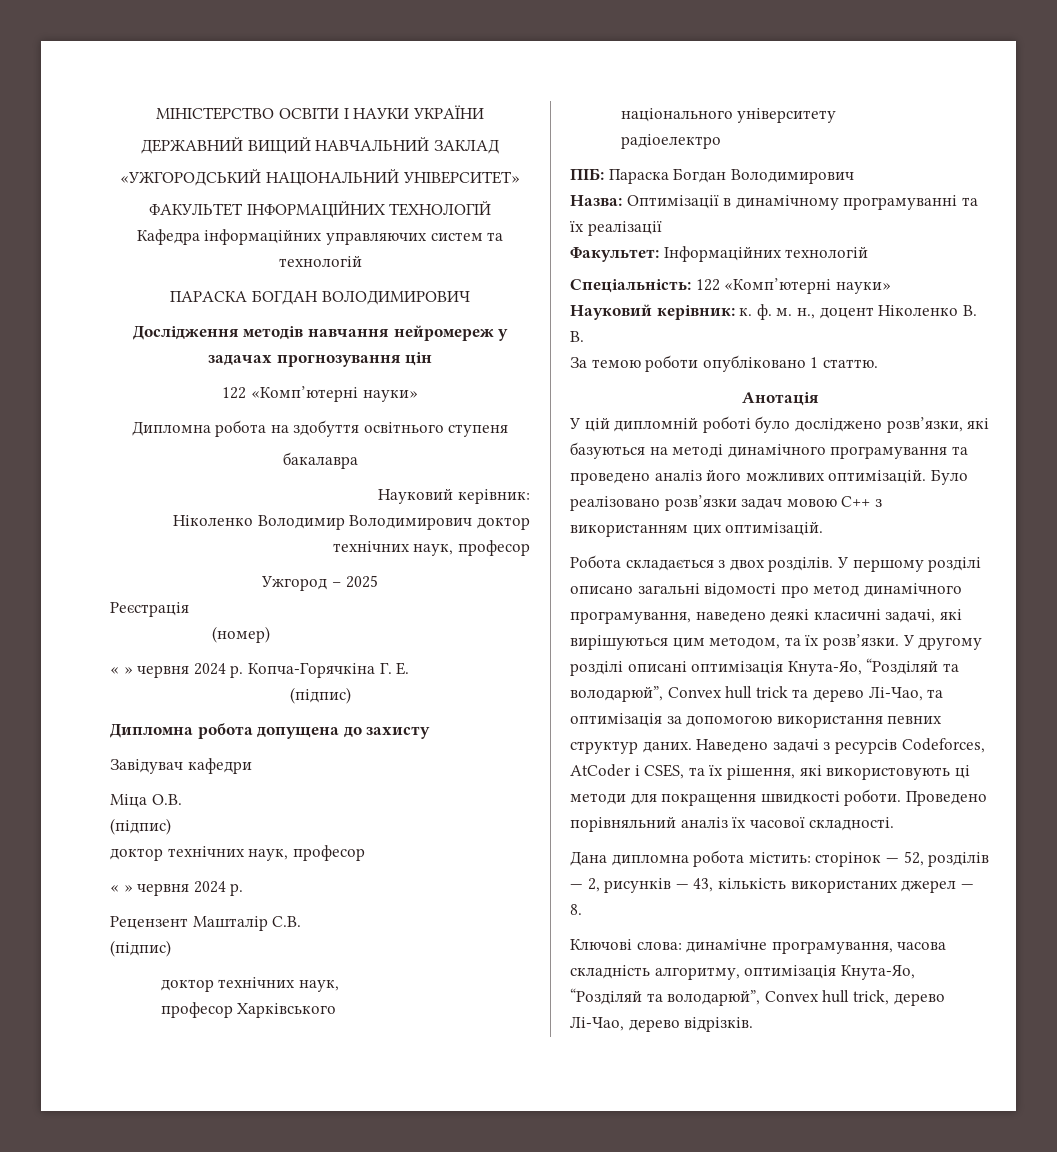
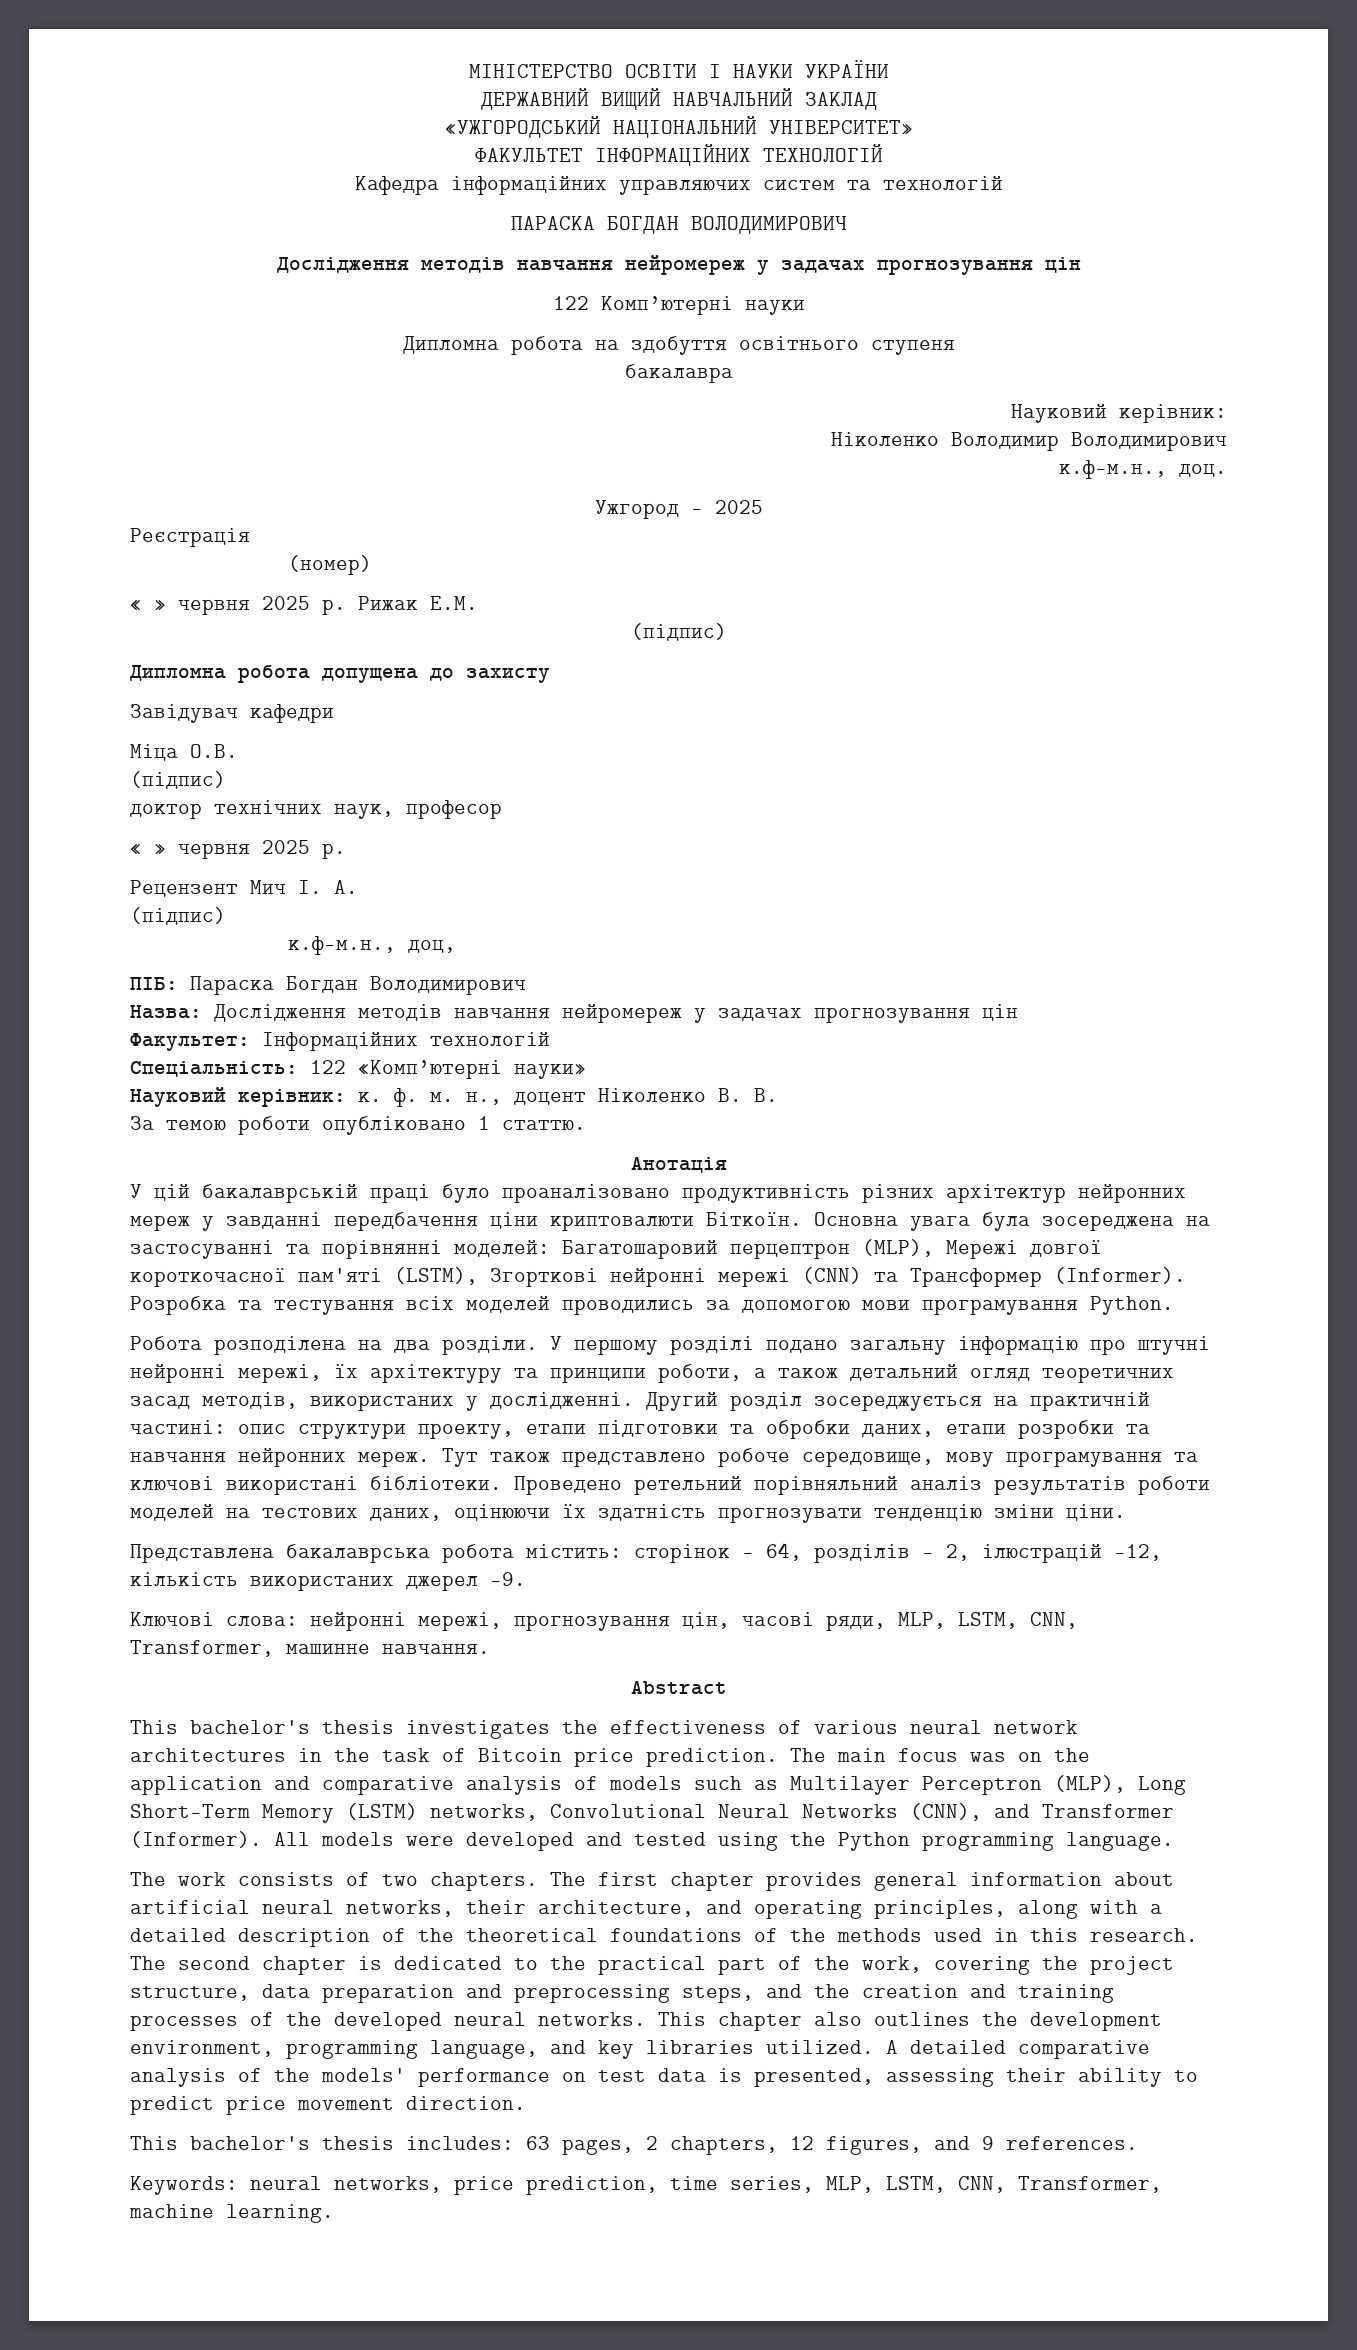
[251,386,418,402] «Комп’ютерні науки» -> [600,296,805,315] Комп’ютерні науки
[477,517,530,530] [332,540,530,556] доктор технічних наук, професор -> [1059,460,1227,479] // к.ф-м.н., доц.
[193,662,410,678] 2024 р. Копча-Горячкіна Г. Е. -> [262,596,478,615] 2025 р. Рижак Е.М.
[193,881,226,893] 2024 -> [262,840,310,854] 2025
[192,916,302,931] [110,940,171,957] [160,977,339,992] [160,1002,337,1018] [620,108,837,123] [620,134,721,149] Машталір С.В. // (підпис) // доктор технічних наук, // професор Харківського // національного університету // радіоелектро -> [250,880,358,894] [130,907,226,925] [287,936,456,955] Мич І. А. // (підпис) // к.ф-м.н., доц,
[626,195,978,210] [570,221,662,236] Оптимізації в динамічному програмуванні та їх реалізації -> [214,1004,1018,1023] Дослідження методів навчання нейромереж у задачах прогнозування цін
[614,416,990,433] [570,442,968,459] [570,469,968,485] [570,495,882,511] [570,521,824,537] [570,555,982,572] [570,583,962,598] [570,609,962,624] [570,634,983,650] [570,658,959,676] [570,686,944,702] [570,713,943,728] [570,738,985,754] [570,764,970,780] [570,789,987,806] [570,816,895,832] [570,850,990,867] [570,878,714,893] дипломній роботі було досліджено розв’язки, які базуються на методі динамічного програмування та проведено аналіз його можливих оптимізацій. Було реалізовано розв’язки задач мовою C++ з використанням цих оптимізацій. // Робота складається з двох розділів. У першому розділі описано загальні відомості про метод динамічного програмування, наведено деякі класичні задачі, які вирішуються цим методом, та їх розв’язки. У другому розділі описані оптимізація Кнута-Яо, “Розділяй та володарюй”, Convex hull trick та дерево Лі-Чао, та оптимізація за допомогою використання певних структур даних. Наведено задачі з ресурсів Codeforces, AtCoder і CSES, та їх рішення, які використовують ці методи для покращення швидкості роботи. Проведено порівняльний аналіз їх часової складності. // Дана дипломна робота містить: сторінок — 52, розділів — 2, рисунків — 43, -> [202,1184,1186,1203] [130,1212,1210,1231] [130,1239,1102,1259] [130,1267,1186,1287] [130,1296,1174,1315] [130,1336,1210,1355] [130,1364,1174,1383] [130,1392,1150,1411] [130,1420,1150,1439] [130,1448,1198,1467] [130,1476,1210,1495] [130,1504,1126,1523] [130,1543,1162,1563] бакалаврській праці було проаналізовано продуктивність різних архітектур нейронних мереж у завданні передбачення ціни криптовалюти Біткоїн. Основна увага була зосереджена на застосуванні та порівнянні моделей: Багатошаровий перцептрон (MLP), Мережі довгої короткочасної пам'яті (LSTM), Згорткові нейронні мережі (CNN) та Трансформер (Informer). Розробка та тестування всіх моделей проводились за допомогою мови програмування Python. // Робота розподілена на два розділи. У першому розділі подано загальну інформацію про штучні нейронні мережі, їх архітектуру та принципи роботи, а також детальний огляд теоретичних засад методів, використаних у дослідженні. Другий розділ зосереджується на практичній частині: опис структури проекту, етапи підготовки та обробки даних, етапи розробки та навчання нейронних мереж. Тут також представлено робоче середовище, мову програмування та ключові використані бібліотеки. Проведено ретельний порівняльний аналіз результатів роботи моделей на тестових даних, оцінюючи їх здатність прогнозувати тенденцію зміни ціни. // Представлена бакалаврська робота містить: сторінок – 64, розділів – 2, ілюстрацій –12,
[960,884,974,889] [570,904,582,915] — 8. -> [490,1572,526,1586] –9.
[686,939,947,954] [570,964,915,980] [570,988,945,1006] [570,1016,754,1032] динамічне програмування, часова складність алгоритму, оптимізація Кнута-Яо, “Розділяй та володарюй”, Convex hull trick, дерево Лі-Чао, дерево відрізків. -> [310,1612,1078,1631] [130,1640,490,1657] [630,1681,727,1695] [130,1720,1078,1739] [130,1748,1090,1767] [130,1775,1186,1795] [130,1803,1174,1823] [130,1831,1174,1851] [130,1872,1174,1891] [130,1900,1162,1919] [130,1928,1198,1947] [130,1956,1174,1975] [130,1984,1114,2003] [130,2012,1162,2031] [130,2040,1150,2059] [130,2068,1198,2087] [130,2096,526,2115] [130,2136,1138,2155] [130,2176,1162,2195] [129,2204,334,2223] нейронні мережі, прогнозування цін, часові ряди, MLP, LSTM, CNN, Transformer, машинне навчання. // Abstract // This bachelor's thesis investigates the effectiveness of various neural network architectures in the task of Bitcoin price prediction. The main focus was on the application and comparative analysis of models such as Multilayer Perceptron (MLP), Long Short-Term Memory (LSTM) networks, Convolutional Neural Networks (CNN), and Transformer (Informer). All models were developed and tested using the Python programming language. // The work consists of two chapters. The first chapter provides general information about artificial neural networks, their architecture, and operating principles, along with a detailed description of the theoretical foundations of the methods used in this research. The second chapter is dedicated to the practical part of the work, covering the project structure, data preparation and preprocessing steps, and the creation and training processes of the developed neural networks. This chapter also outlines the development environment, programming language, and key libraries utilized. A detailed comparative analysis of the models' performance on test data is presented, assessing their ability to predict price movement direction. // This bachelor's thesis includes: 63 pages, 2 chapters, 12 figures, and 9 references. // Keywords: neural networks, price prediction, time series, MLP, LSTM, CNN, Transformer, machine learning.

